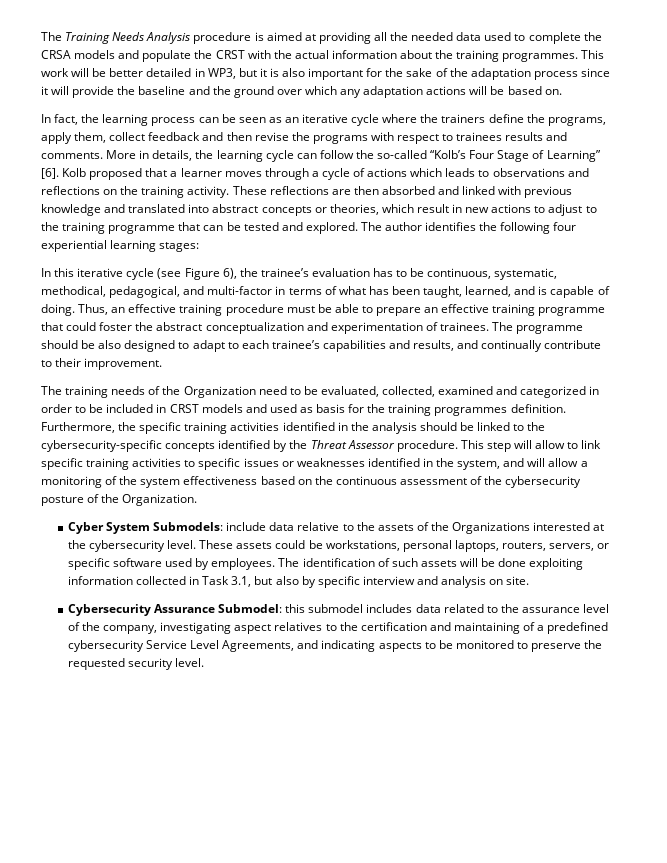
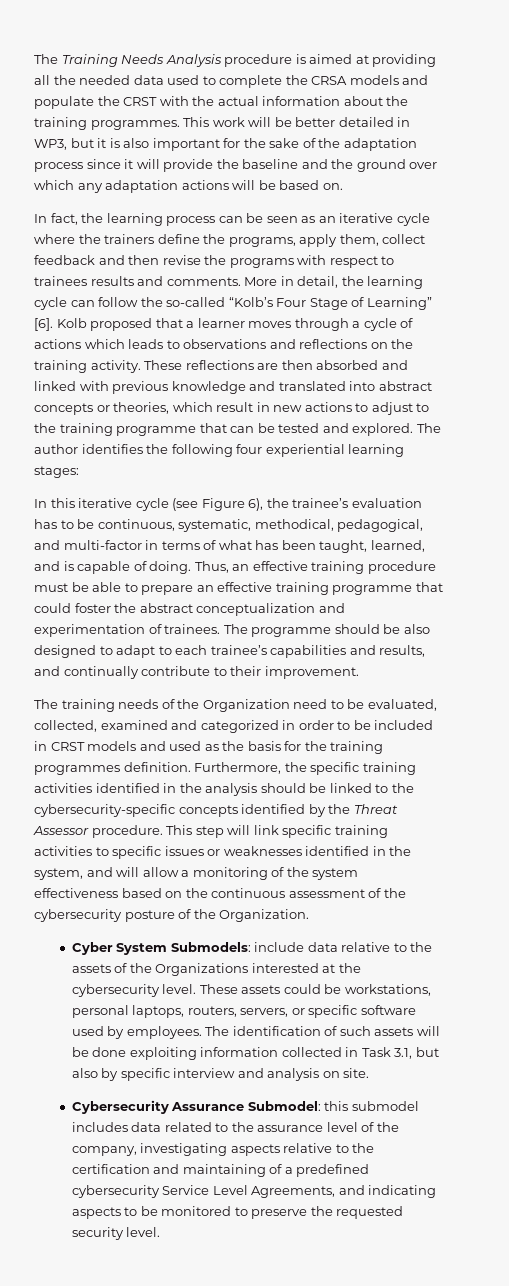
[152,150,193,161] details, -> [297,276,339,288] detail,
(313, 410) none -> [222,741,245,751] the
[535,440,579,449] allow to -> (251, 830) none
[234,622,323,634] aspect relatives -> [230,1143,333,1156] aspects relative

